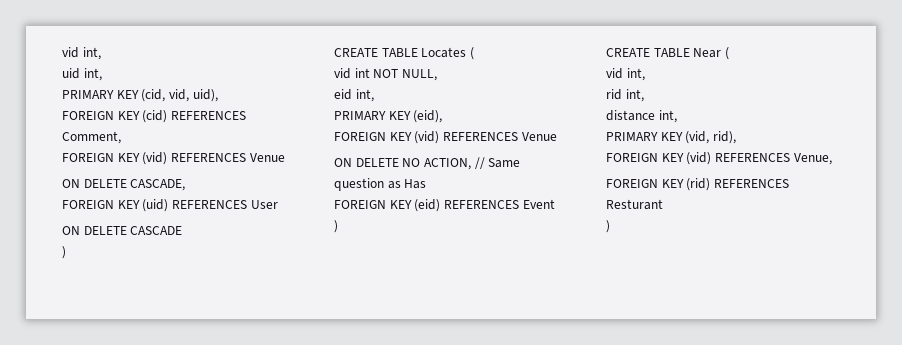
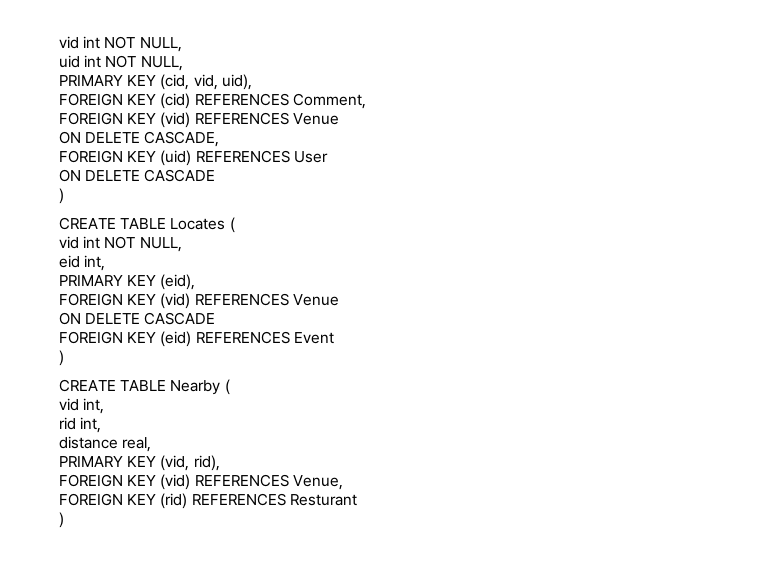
[62,47,101,60] [62,68,102,81] vid int, // uid int, -> [59,36,182,52] [59,55,183,71] vid int NOT NULL, // uid int NOT NULL,
[402,157,521,170] [334,178,427,191] NO ACTION, // Same question as Has -> [144,312,216,325] CASCADE
[693,48,722,58] Near -> [170,380,221,395] Nearby
[658,110,677,123] int, -> [122,437,152,452] real,

